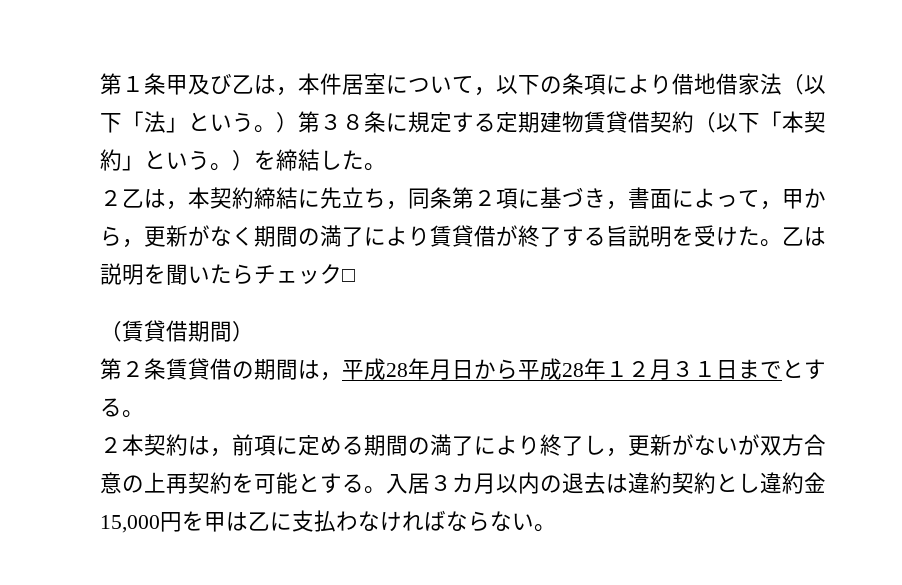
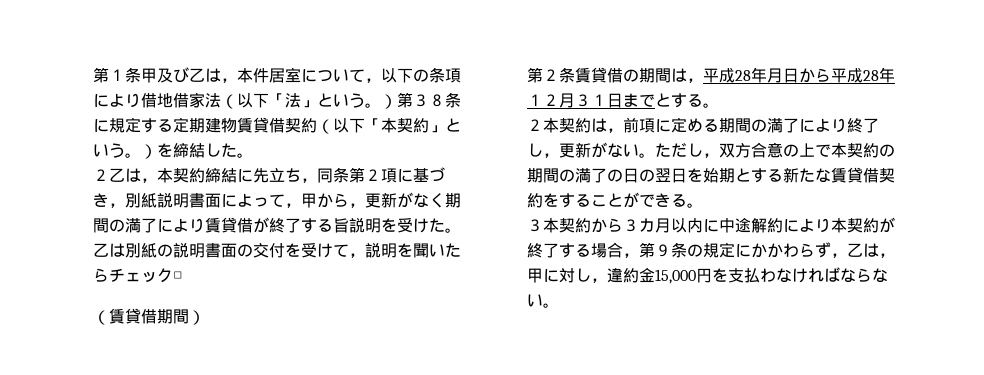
(628, 205) none -> [125,193,190,208] 別紙説明
(826, 236) none -> [125,243,366,258] 別紙の説明書面の交付を受けて，
[737,434,760,455] が -> [639,143,720,158] 。ただし，
[165,472,760,494] 再契約を可能とする。入居３カ月以内の退去は違約契約とし -> [815,143,896,158] [527,167,896,183] [527,192,704,208] [527,217,896,233] [527,242,896,258] [527,268,608,283] で本契約の期間の満了の日の翌日を始期とする新たな賃貸借契約をすることができる。 // ３本契約から３カ月以内に中途解約により本契約が終了する場合，第９条の規定にかかわらず，乙は，甲に対し，
[203,512,292,532] 甲は乙に -> (729, 275) none

